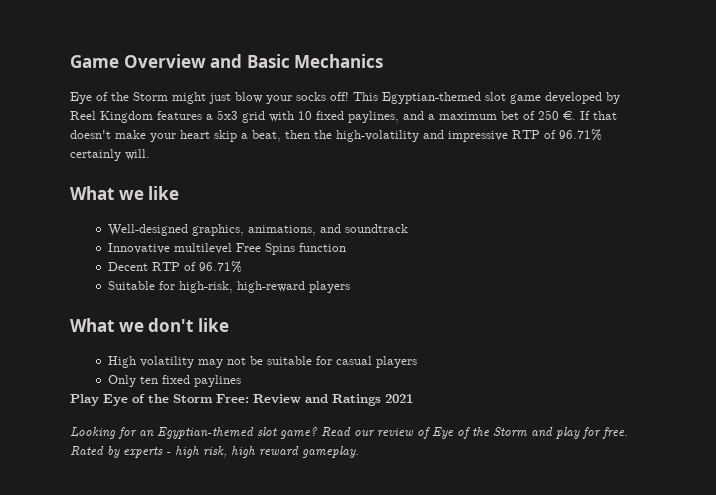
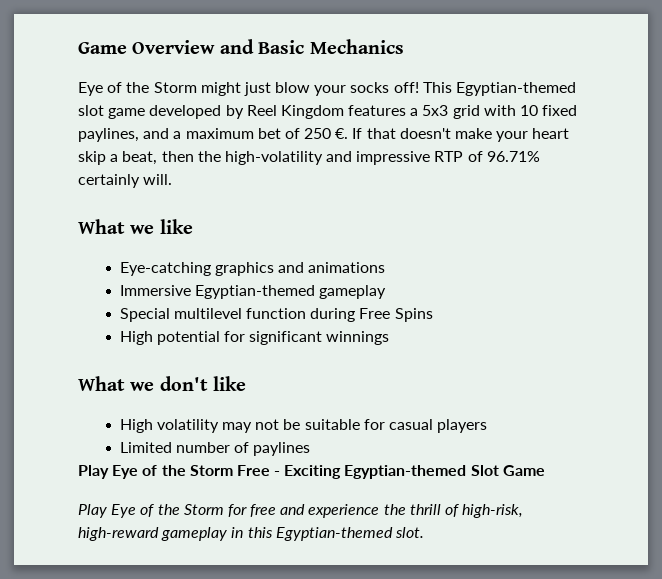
[108,224,409,236] [108,243,347,255] [108,261,243,273] [108,281,351,293] Well-designed graphics, animations, and soundtrack // Innovative multilevel Free Spins function // Decent RTP of 96.71% // Suitable for high-risk, high-reward players -> [119,262,386,276] [119,285,387,299] [119,308,433,322] [119,331,390,345] Eye-catching graphics and animations // Immersive Egyptian-themed gameplay // Special multilevel function during Free Spins // High potential for significant winnings
[108,375,191,387] Only ten fixed -> [119,442,250,453] Limited number of
[216,394,413,406] [70,427,628,439] [70,446,359,458] Free: Review and Ratings 2021 // Looking for an Egyptian-themed slot game? Read our review of Eye of the Storm and play for free. Rated by experts - high risk, high reward gameplay. -> [236,465,545,479] [78,504,524,518] [78,527,424,541] Free - Exciting Egyptian-themed Slot Game // Play Eye of the Storm for free and experience the thrill of high-risk, high-reward gameplay in this Egyptian-themed slot.

